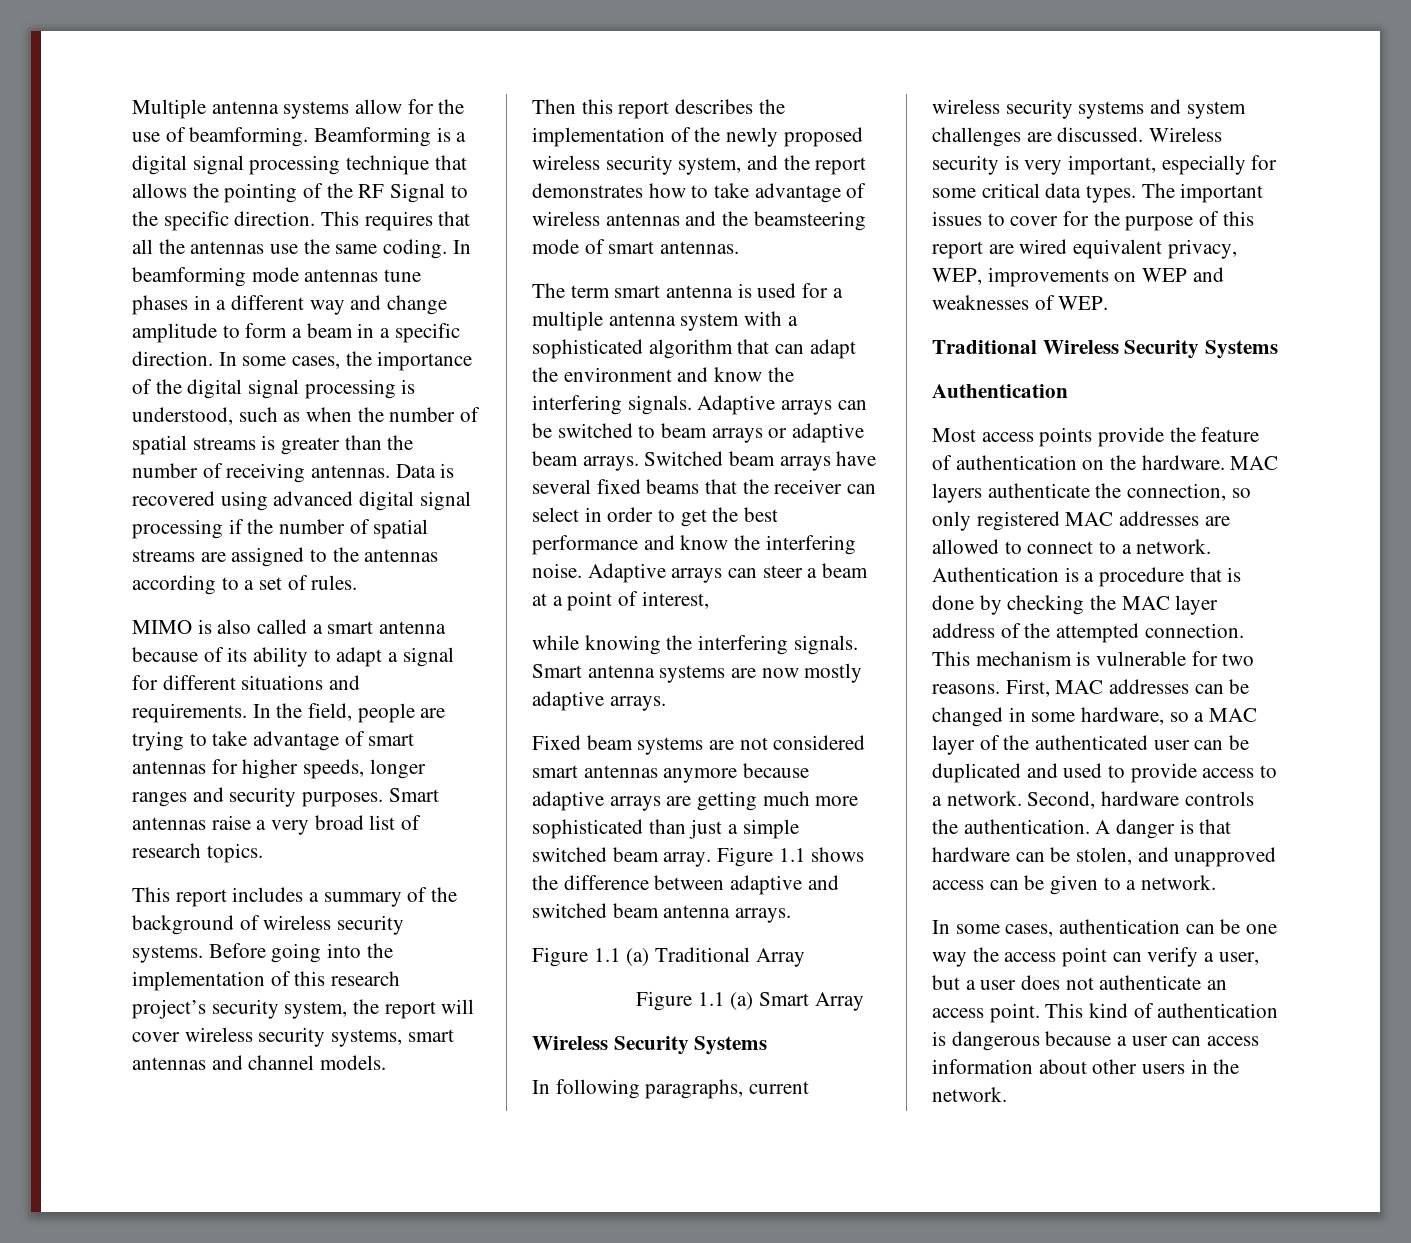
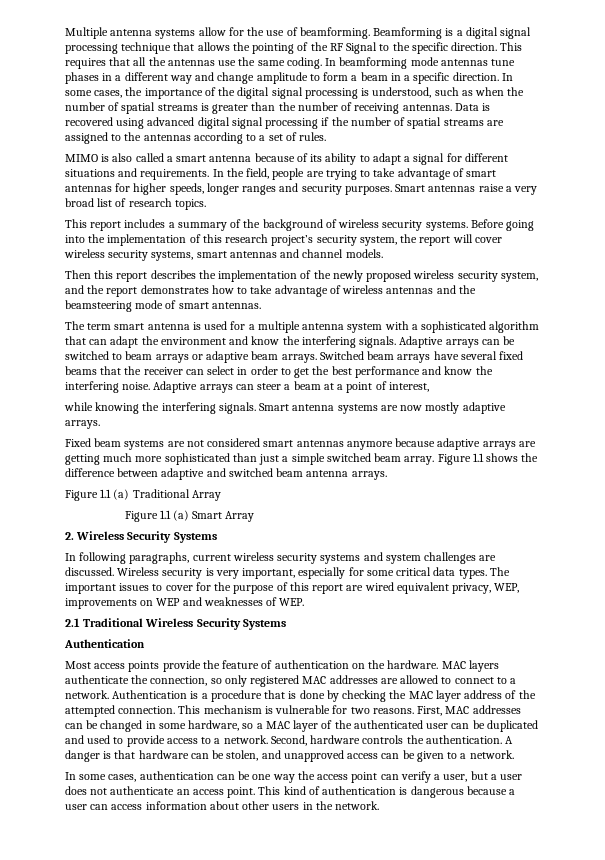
(864, 1001) none -> [65,532,74,540] 2.
(1109, 303) none -> [65,618,80,627] 2.1

